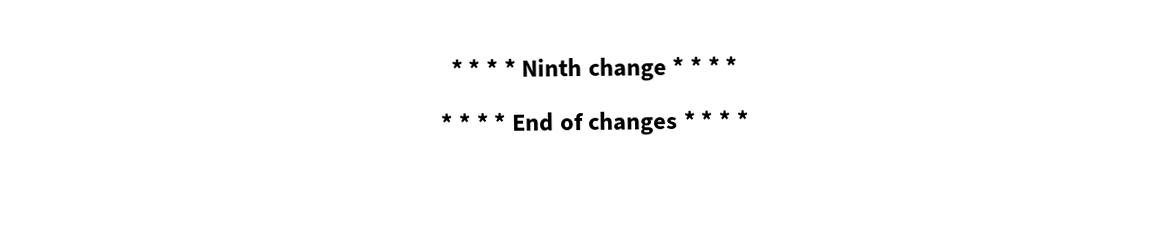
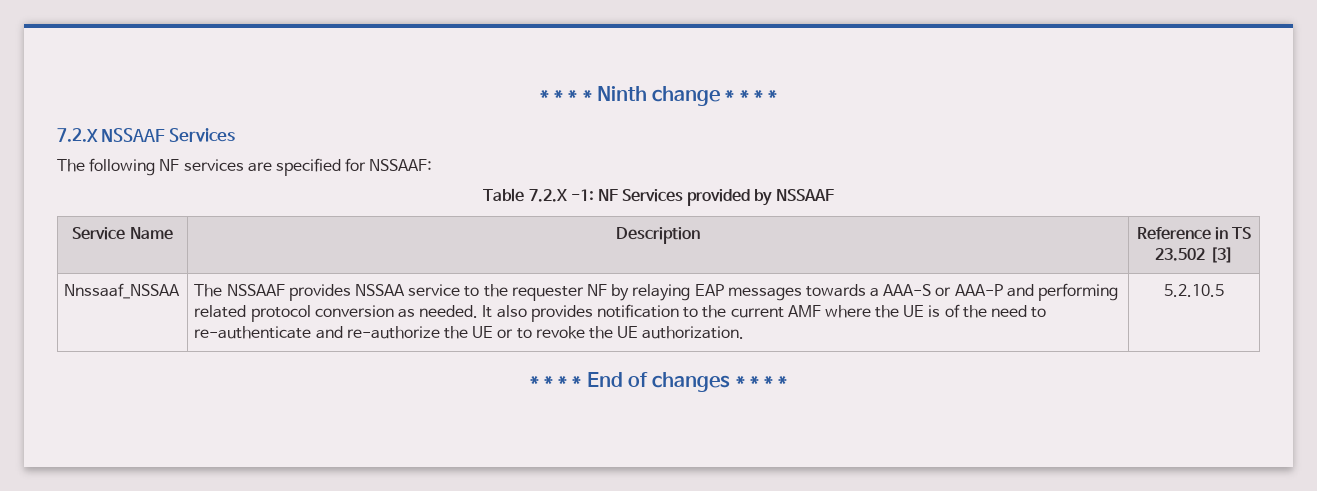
(738, 65) none -> [57,128,235,142] [57,158,433,176] [483,188,834,206] [72,227,173,240] [616,227,700,244] [1136,227,1252,240] [1155,247,1233,263] [64,283,181,299] [194,283,1119,301] [194,304,1047,322] [194,326,745,339] [1163,284,1224,297] // 7.2.X NSSAAF Services // The following NF services are specified for NSSAAF: // Table 7.2.X -1: NF Services provided by NSSAAF // Service Name | Description | Reference in TS 23.502 [3] // Nnssaaf_NSSAA | The NSSAAF provides NSSAA service to the requester NF by relaying EAP messages towards a AAA-S or AAA-P and performing related protocol conversion as needed. It also provides notification to the current AMF where the UE is of the need to re-authenticate and re-authorize the UE or to revoke the UE authorization. | 5.2.10.5

